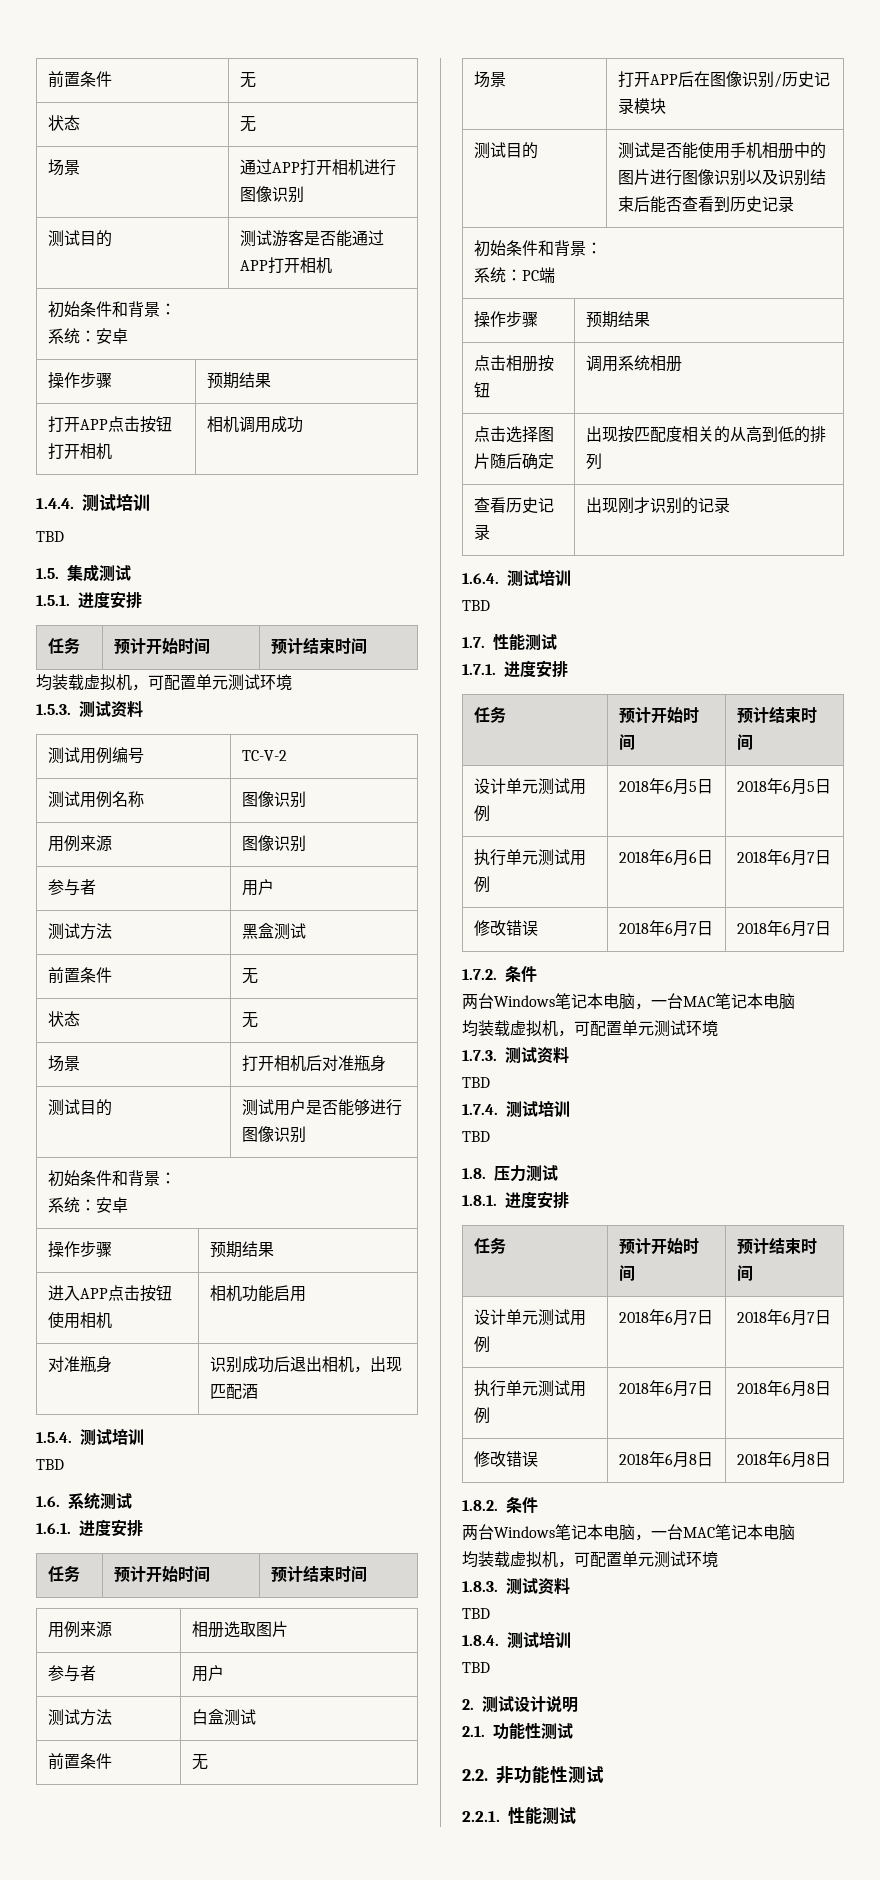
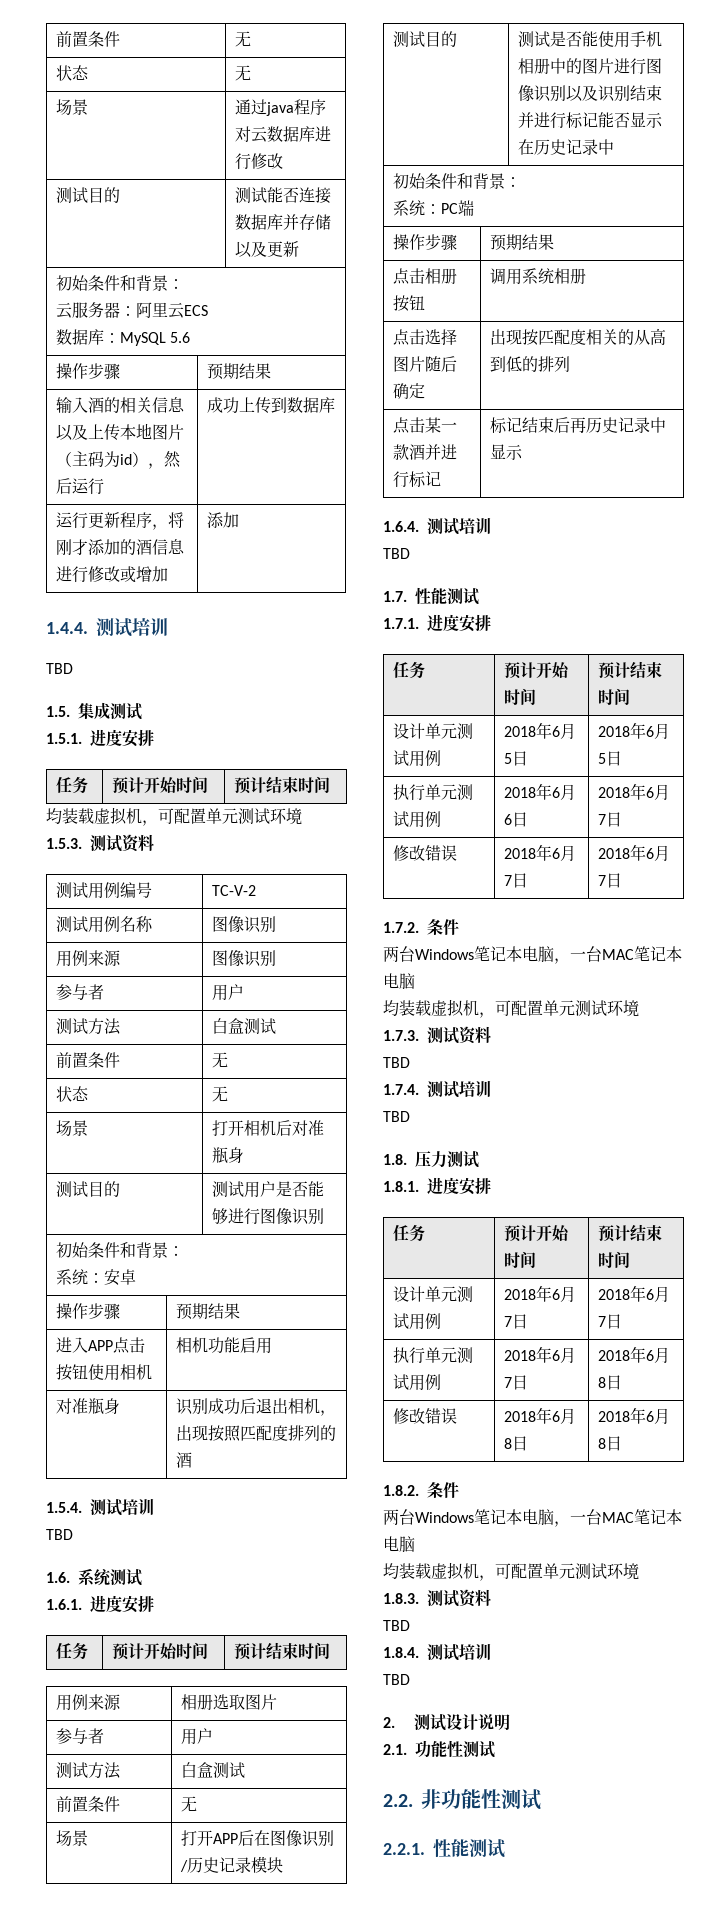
[272,159,397,176] [240,186,305,203] [48,230,113,247] [240,230,385,247] [240,257,333,274] [48,301,177,318] [48,328,129,344] [48,372,113,389] [207,372,272,389] [48,416,173,433] [48,443,113,460] [207,416,304,433] APP打开相机进行图像识别 // 测试目的 | 测试游客是否能通过APP打开相机 // 初始条件和背景： // 系统：安卓 // 操作步骤 | 预期结果 // 打开APP点击按钮打开相机 | 相机调用成功 -> [266,99,327,116] [235,126,332,143] [235,153,284,170] [56,187,121,203] [235,187,332,204] [235,214,332,230] [235,241,300,258] [56,275,185,292] [56,302,209,319] [56,329,191,346] [56,363,121,380] [207,363,272,380] [56,397,186,413] [56,423,185,441] [56,451,182,469] [56,478,105,495] [207,397,336,414] [56,512,185,530] [56,539,186,555] [56,566,169,583] [207,512,240,528] java程序对云数据库进行修改 // 测试目的 | 测试能否连接数据库并存储以及更新 // 初始条件和背景： // 云服务器：阿里云ECS // 数据库：MySQL 5.6 // 操作步骤 | 预期结果 // 输入酒的相关信息以及上传本地图片（主码为id），然后运行 | 成功上传到数据库 // 运行更新程序，将刚才添加的酒信息进行修改或增加 | 添加
[242,924,259,939] 黑 -> [212,1018,229,1034] 白
[210,1383,243,1399] 匹配 -> [208,1425,337,1442] 按照匹配度排列的
[634,196,795,213] 后能否查看到历史记录 -> [518,112,664,129] [518,139,615,155] 并进行标记能否显示在历史记录中
[474,497,555,514] [474,524,491,540] [586,497,731,514] 查看历史记录 | 出现刚才识别的记录 -> [393,417,458,434] [393,444,458,460] [393,471,442,488] [490,417,667,434] [490,444,524,460] 点击某一款酒并进行标记 | 标记结束后再历史记录中显示

